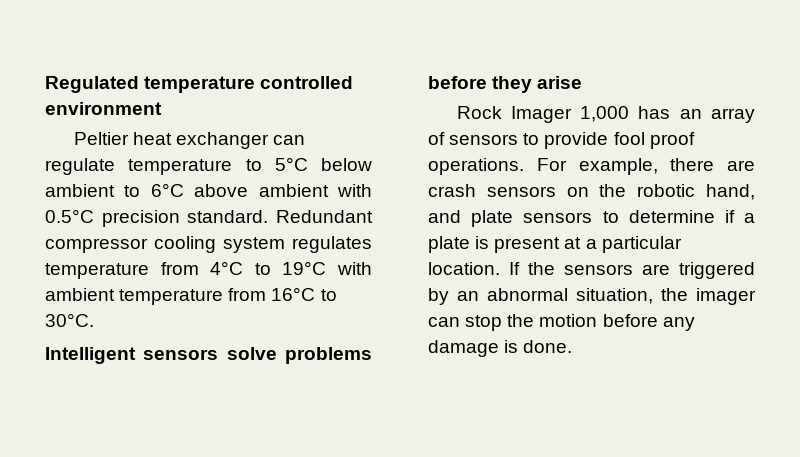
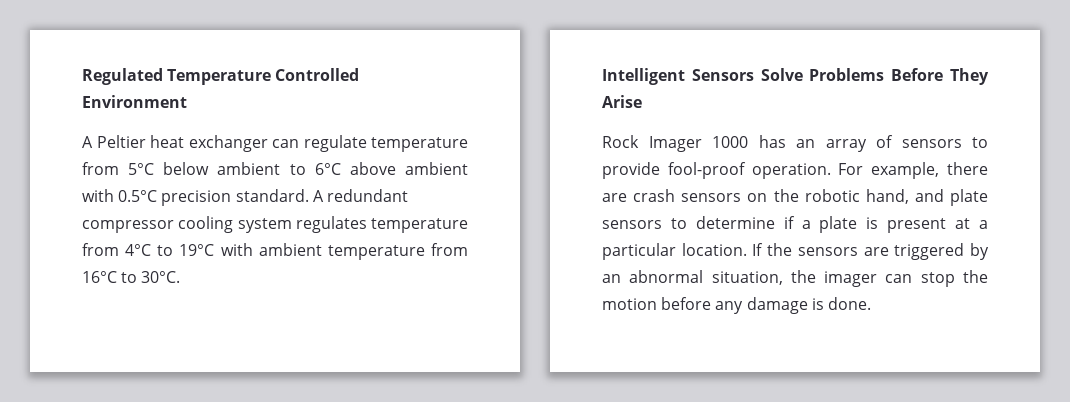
[144,76,354,93] [45,102,162,115] temperature controlled environment // -> [167,68,360,85] [82,95,187,108] [82,136,93,148] Temperature Controlled Environment // A
[245,159,262,171] to -> [82,162,119,175] from
[276,210,374,223] Redundant -> [312,189,408,202] A redundant
[143,347,372,364] [428,76,583,93] sensors solve problems before they arise -> [691,68,989,85] [602,95,642,108] Sensors Solve Problems Before They Arise
[580,106,630,122] 1,000 -> [712,136,748,148] 1000
[613,132,695,149] [428,158,524,175] fool proof operations. -> [667,162,831,179] fool-proof operation.

